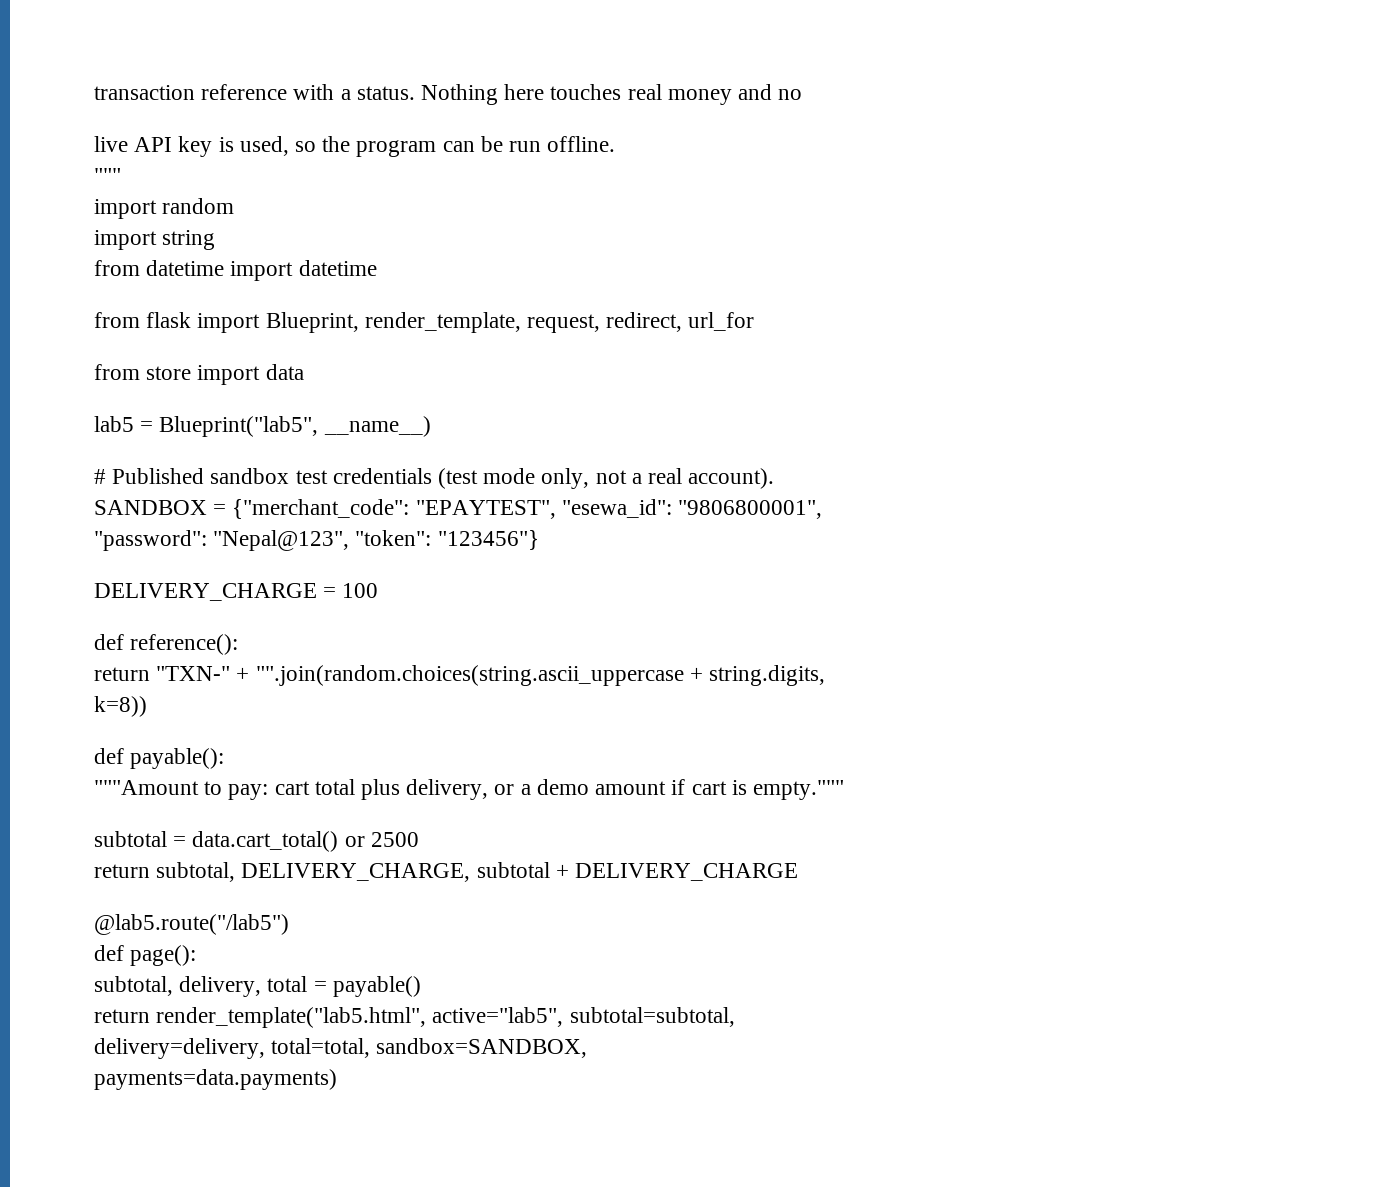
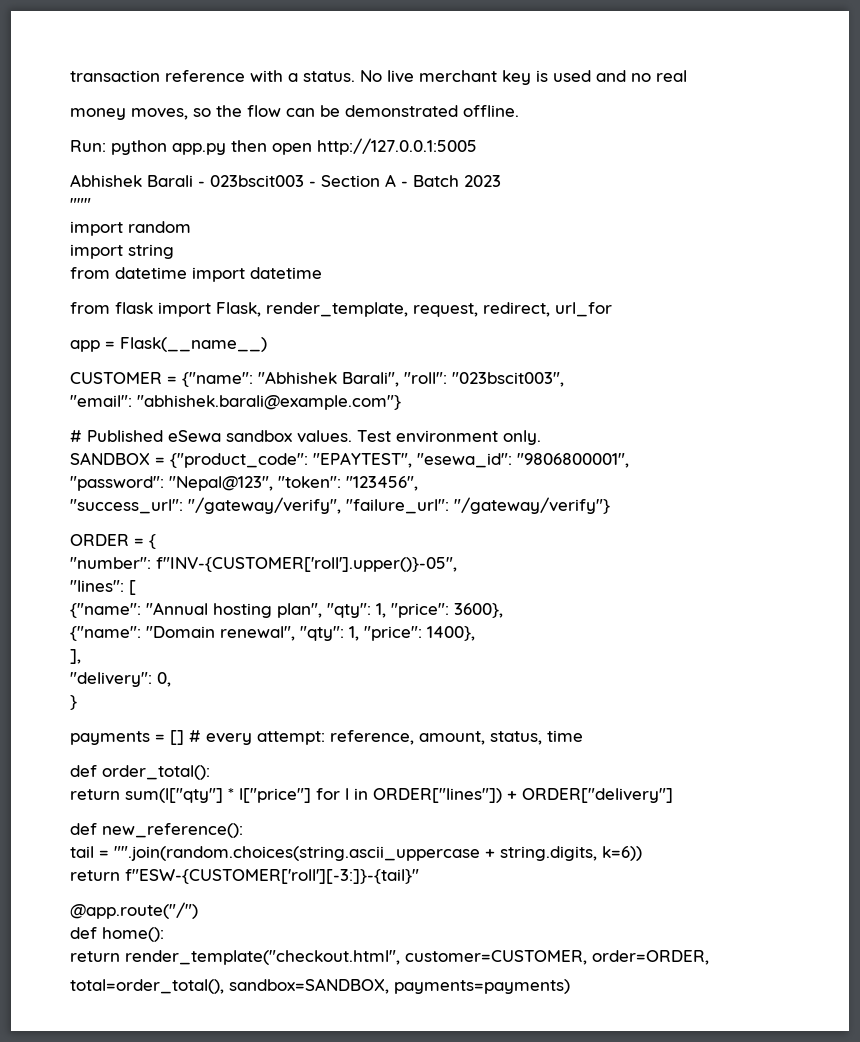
[421,84,803,105] [94,136,289,157] Nothing here touches real money and no // live API key is used, -> [360,70,687,85] [70,108,188,120] No live merchant key is used and no real // money moves,
[356,140,437,157] program -> [247,105,281,117] flow
[509,141,542,152] run -> [345,105,458,117] demonstrated
(616, 144) none -> [70,138,477,155] [70,174,501,187] // Run: python app.py then open http://127.0.0.1:5005 // Abhishek Barali - 023bscit003 - Section A - Batch 2023
[265,312,359,333] Blueprint, -> [216,302,261,317] Flask,
[94,364,304,385] [94,416,431,437] [94,468,775,489] from store import data // lab5 = Blueprint("lab5", __name__) // # Published sandbox test credentials (test mode only, not a real account). -> [70,337,267,352] [70,371,564,387] [70,395,401,410] [70,430,541,445] app = Flask(__name__) // CUSTOMER = {"name": "Abhishek Barali", "roll": "023bscit003", // "email": "abhishek.barali@example.com"} // # Published eSewa sandbox values. Test environment only.
[232,499,410,519] {"merchant_code": -> [170,453,308,468] {"product_code":
[437,530,539,550] [94,583,379,601] [94,634,239,655] [94,665,826,686] [94,696,147,717] [94,748,225,769] [94,779,844,800] [94,831,419,852] [94,862,799,882] [94,914,289,935] [94,945,197,966] [94,976,421,997] [94,1007,735,1028] [94,1038,371,1059] "123456"} // DELIVERY_CHARGE = 100 // def reference(): // return "TXN-" + "".join(random.choices(string.ascii_uppercase + string.digits, // k=8)) // def payable(): // """Amount to pay: cart total plus delivery, or a demo amount if cart is empty.""" // subtotal = data.cart_total() or 2500 // return subtotal, DELIVERY_CHARGE, subtotal + DELIVERY_CHARGE // @lab5.route("/lab5") // def page(): // subtotal, delivery, total = payable() // return render_template("lab5.html", active="lab5", subtotal=subtotal, // delivery=delivery, total=total, -> [346,476,418,491] [70,497,610,514] [70,534,156,549] [70,557,457,572] [70,580,136,595] [70,602,503,618] [70,626,475,641] [70,649,81,664] [70,672,171,687] [70,695,77,710] [70,730,583,745] [70,765,210,780] [70,788,673,803] [70,823,243,838] [70,846,642,861] [70,869,419,884] [70,902,198,919] [70,927,164,942] [70,950,709,965] [70,979,224,994] "123456", // "success_url": "/gateway/verify", "failure_url": "/gateway/verify"} // ORDER = { // "number": f"INV-{CUSTOMER['roll'].upper()}-05", // "lines": [ // {"name": "Annual hosting plan", "qty": 1, "price": 3600}, // {"name": "Domain renewal", "qty": 1, "price": 1400}, // ], // "delivery": 0, // } // payments = [] # every attempt: reference, amount, status, time // def order_total(): // return sum(l["qty"] * l["price"] for l in ORDER["lines"]) + ORDER["delivery"] // def new_reference(): // tail = "".join(random.choices(string.ascii_uppercase + string.digits, k=6)) // return f"ESW-{CUSTOMER['roll'][-3:]}-{tail}" // @app.route("/") // def home(): // return render_template("checkout.html", customer=CUSTOMER, order=ORDER, // total=order_total(),
[94,1069,337,1090] // payments=data.payments) -> [394,979,570,994] payments=payments)

